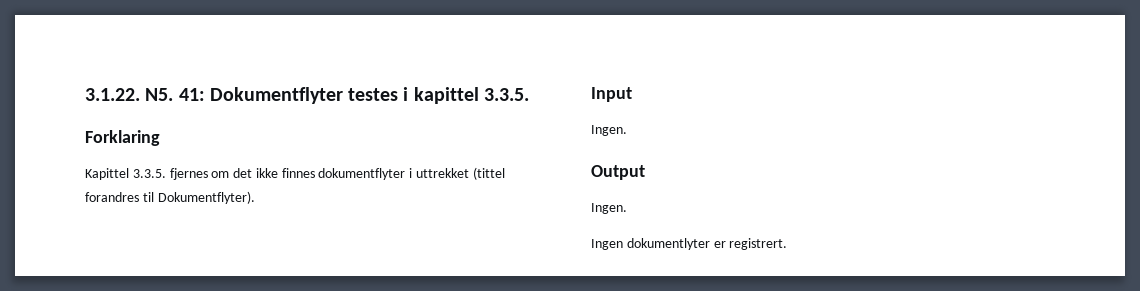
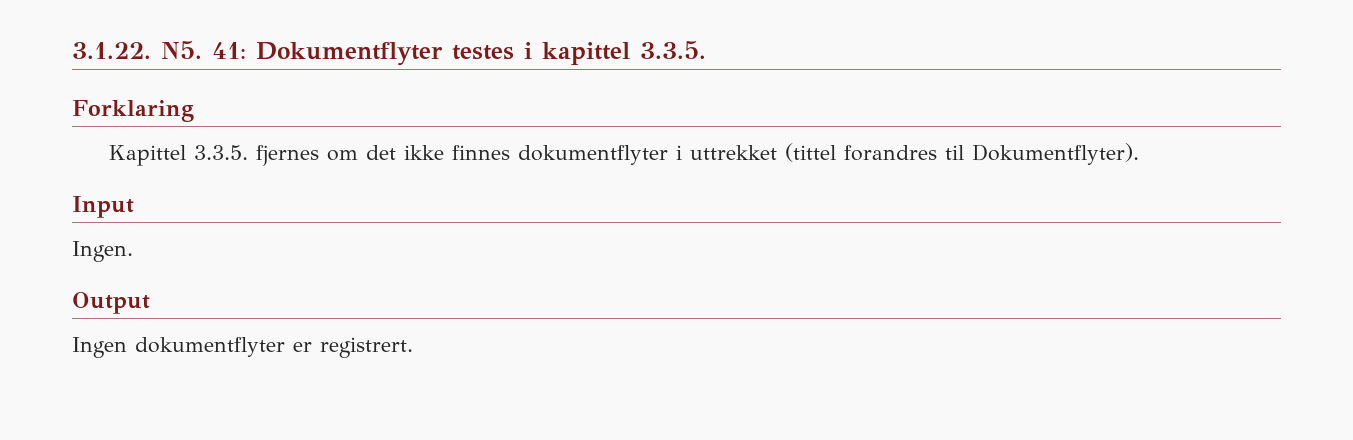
[591,203,627,214] // Ingen. -> (150, 303) none
[626,238,710,250] dokumentlyter -> [135,337,285,357] dokumentflyter

